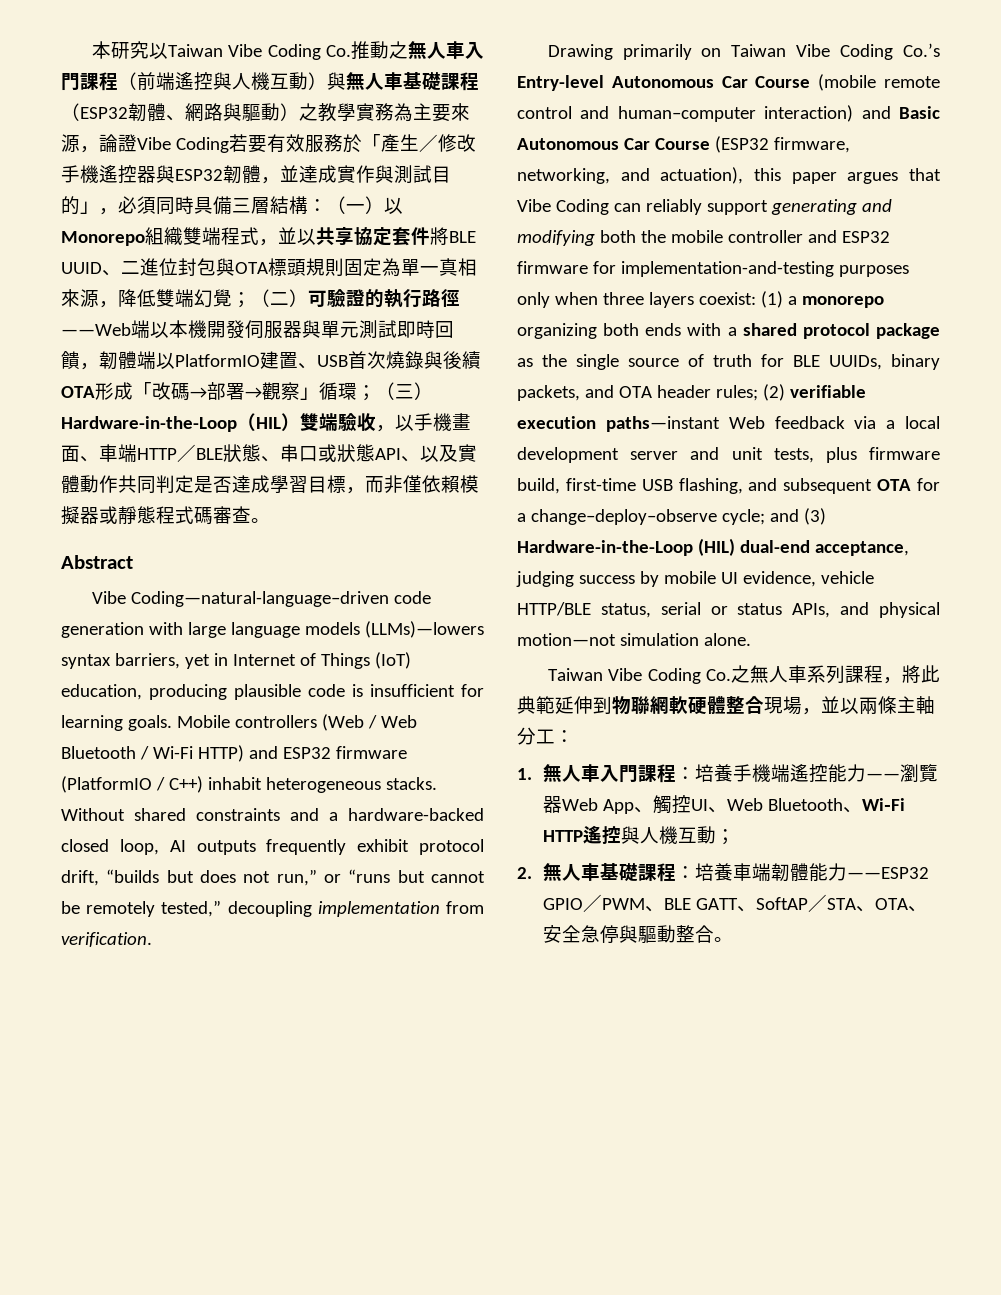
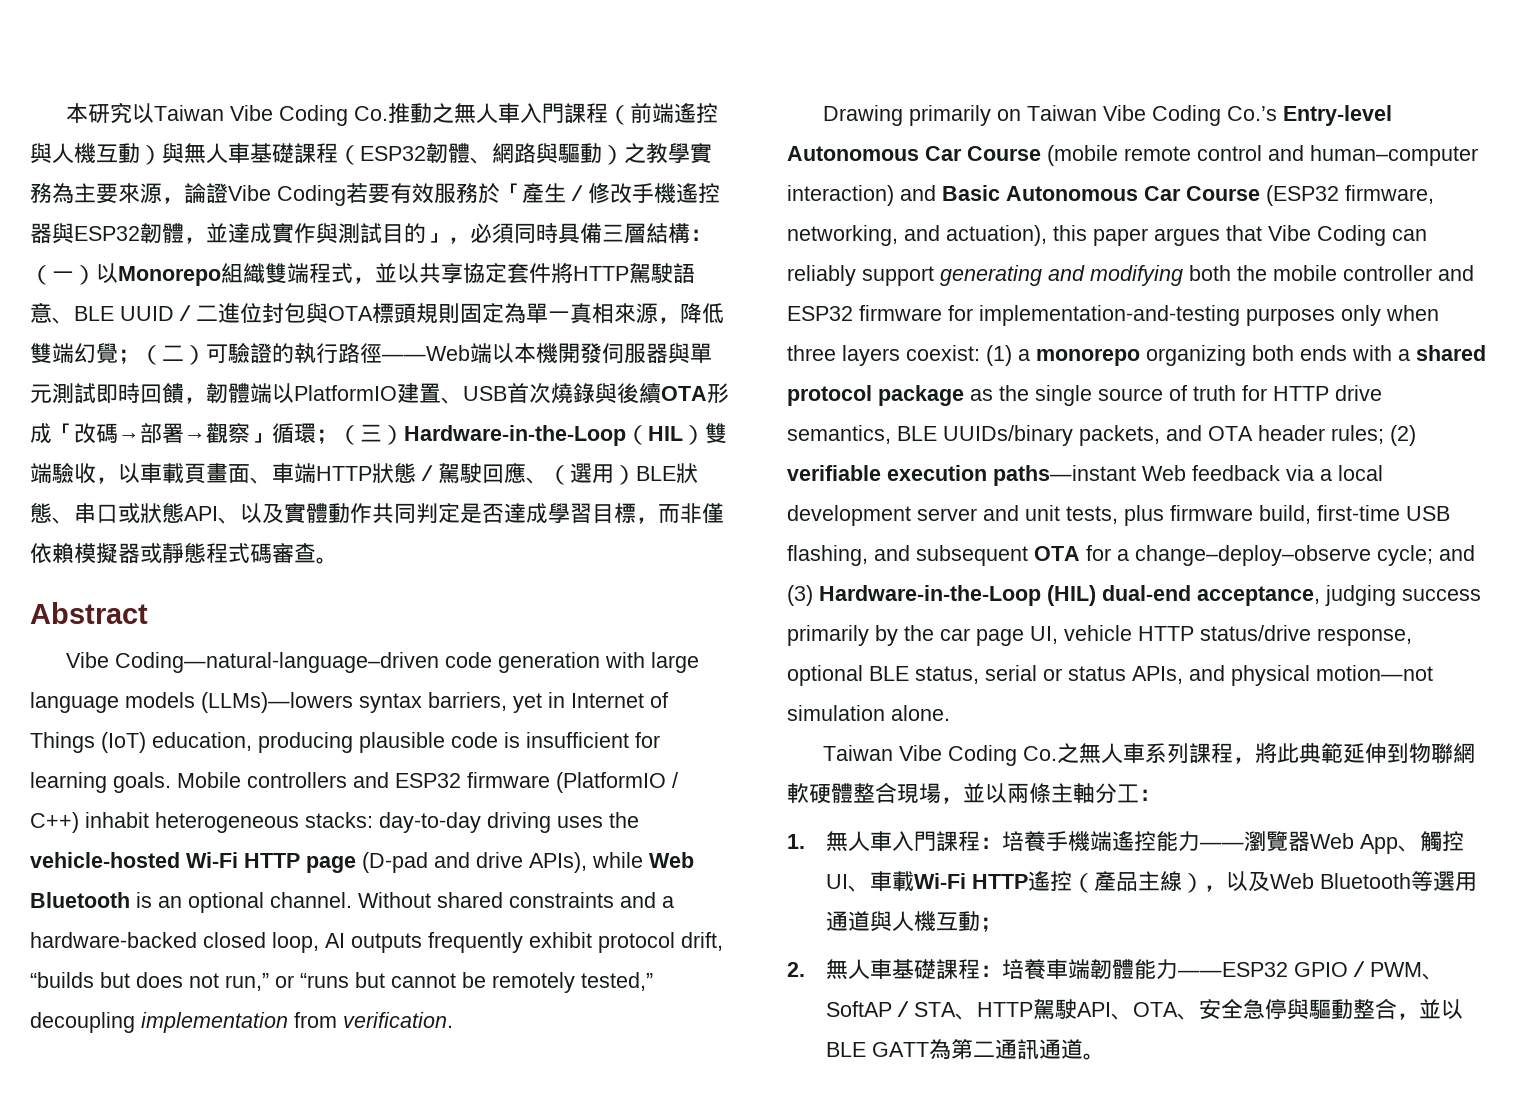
(449, 236) none -> [573,263,695,283] [30,302,74,324] HTTP駕駛語意、
[102,270,121,276] 、 -> [174,305,196,321] ／
[414,413,452,431] 手機 -> [140,463,206,484] 車載頁
[177,444,196,462] ／ -> [372,462,636,485] 狀態／駕駛回應、（選用）
[321,714,417,731] [61,745,244,762] (Web / Web Bluetooth / Wi-Fi HTTP) -> (347, 780) none
[385,777,437,790] stacks. -> [305,812,639,833] [30,852,694,873] [30,892,352,913] stacks: day-to-day driving uses the vehicle-hosted Wi‑Fi HTTP page (D-pad and drive APIs), while Web Bluetooth is an optional channel.
[793,354,940,370] BLE UUIDs, binary -> [1273,385,1382,401] [787,425,1073,446] HTTP drive semantics, BLE UUIDs/binary
[639,571,874,587] [517,602,591,616] by mobile UI evidence, vehicle HTTP/BLE -> [787,625,1412,646] [787,665,909,686] primarily by the car page UI, vehicle HTTP status/drive response, optional BLE
[726,798,862,813] Web Bluetooth、 -> [869,871,914,892] 車載
(621, 835) none -> [1071,871,1477,893] [825,911,870,931] （產品主線），以及Web Bluetooth等選用通道
[663,898,756,912] BLE GATT、 -> (1444, 976) none
(875, 909) none -> [976,999,1133,1020] HTTP駕駛API、
(714, 934) none -> [1396,999,1463,1020] [825,1039,1083,1060] ，並以BLE GATT為第二通訊通道

